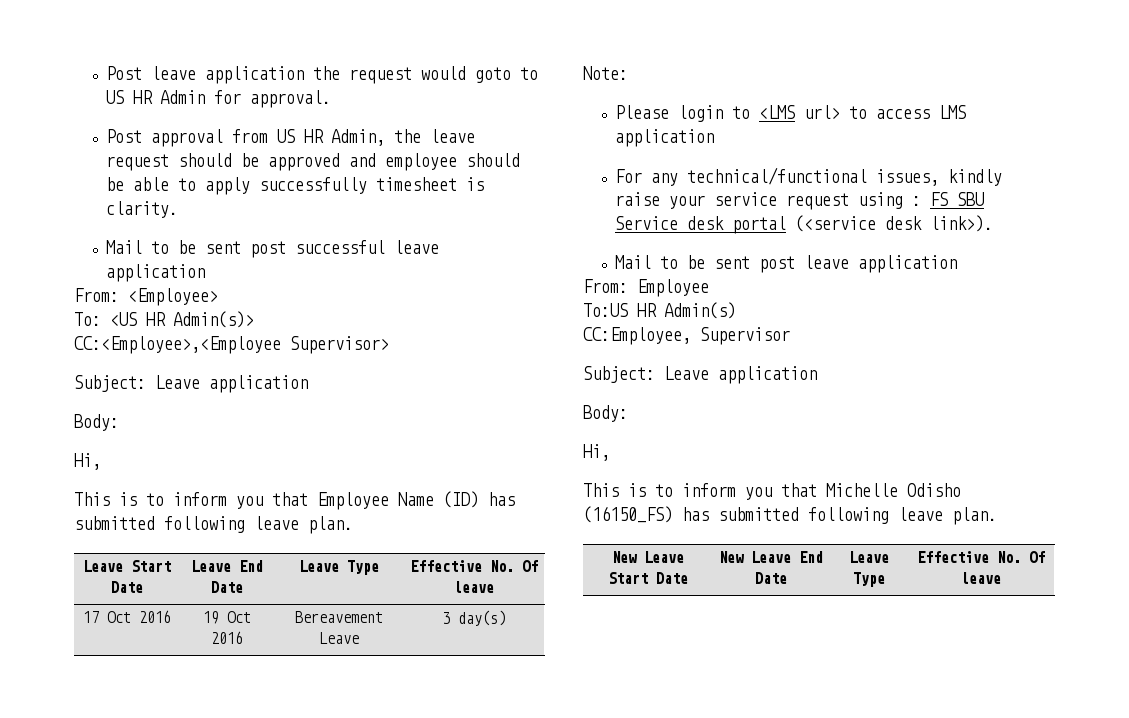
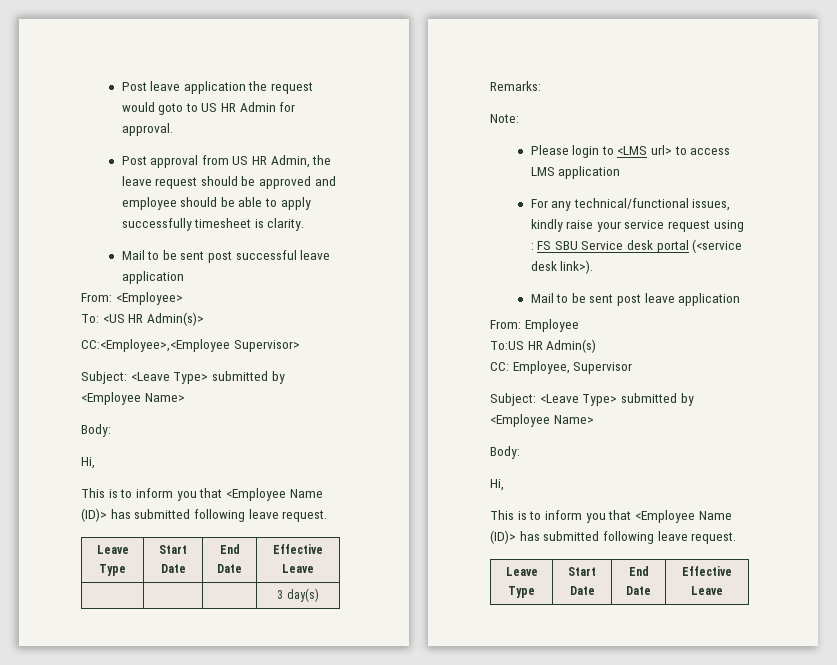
[155,375,308,393] [74,414,119,431] [74,453,101,470] [74,491,515,510] [74,516,353,534] [83,560,171,572] [111,581,143,593] [191,560,263,572] [211,581,243,593] [299,560,379,575] [410,560,538,572] [454,581,494,593] [83,610,171,623] [203,611,251,624] [211,631,243,644] [295,611,383,623] [319,632,359,644] Leave application // Body: // Hi, // This is to inform you that Employee Name (ID) has submitted following leave plan. // Leave Start Date | Leave End Date | Leave Type | Effective No. Of leave // 17 Oct 2016 | 19 Oct 2016 | Bereavement Leave -> [130,371,285,384] [81,392,185,405] [81,424,111,437] [81,457,95,469] [81,488,323,501] [81,508,328,522] [96,545,129,554] [99,564,126,576] [159,545,187,554] [160,564,186,573] [219,544,240,554] [216,564,242,573] [273,544,323,554] [282,564,314,573] <Leave Type> submitted by <Employee Name> // Body: // Hi, // This is to inform you that <Employee Name (ID)> has submitted following leave request. // Leave Type | Start Date | End Date | Effective Leave // | |
(506, 618) none -> [490,81,541,91] // Remarks:
[583,327,691,345] CC:Employee, -> [490,361,570,374] CC: Employee,
[664,366,817,384] [583,405,628,422] [583,444,610,461] [583,483,961,500] [583,506,997,525] [611,551,684,563] [607,572,688,584] [718,551,823,563] [754,572,787,584] [848,551,889,563] [852,572,885,587] [917,551,1045,563] [961,572,1001,584] Leave application // Body: // Hi, // This is to inform you that Michelle Odisho (16150_FS) has submitted following leave plan. // New Leave Start Date | New Leave End Date | Leave Type | Effective No. Of leave -> [539,393,694,406] [490,414,594,427] [490,446,520,459] [490,479,504,491] [490,510,732,523] [490,530,737,544] [505,567,538,576] [508,586,535,598] [568,567,596,576] [569,586,595,595] [628,566,649,576] [626,586,651,595] [682,566,732,576] [691,586,723,595] <Leave Type> submitted by <Employee Name> // Body: // Hi, // This is to inform you that <Employee Name (ID)> has submitted following leave request. // Leave Type | Start Date | End Date | Effective Leave

